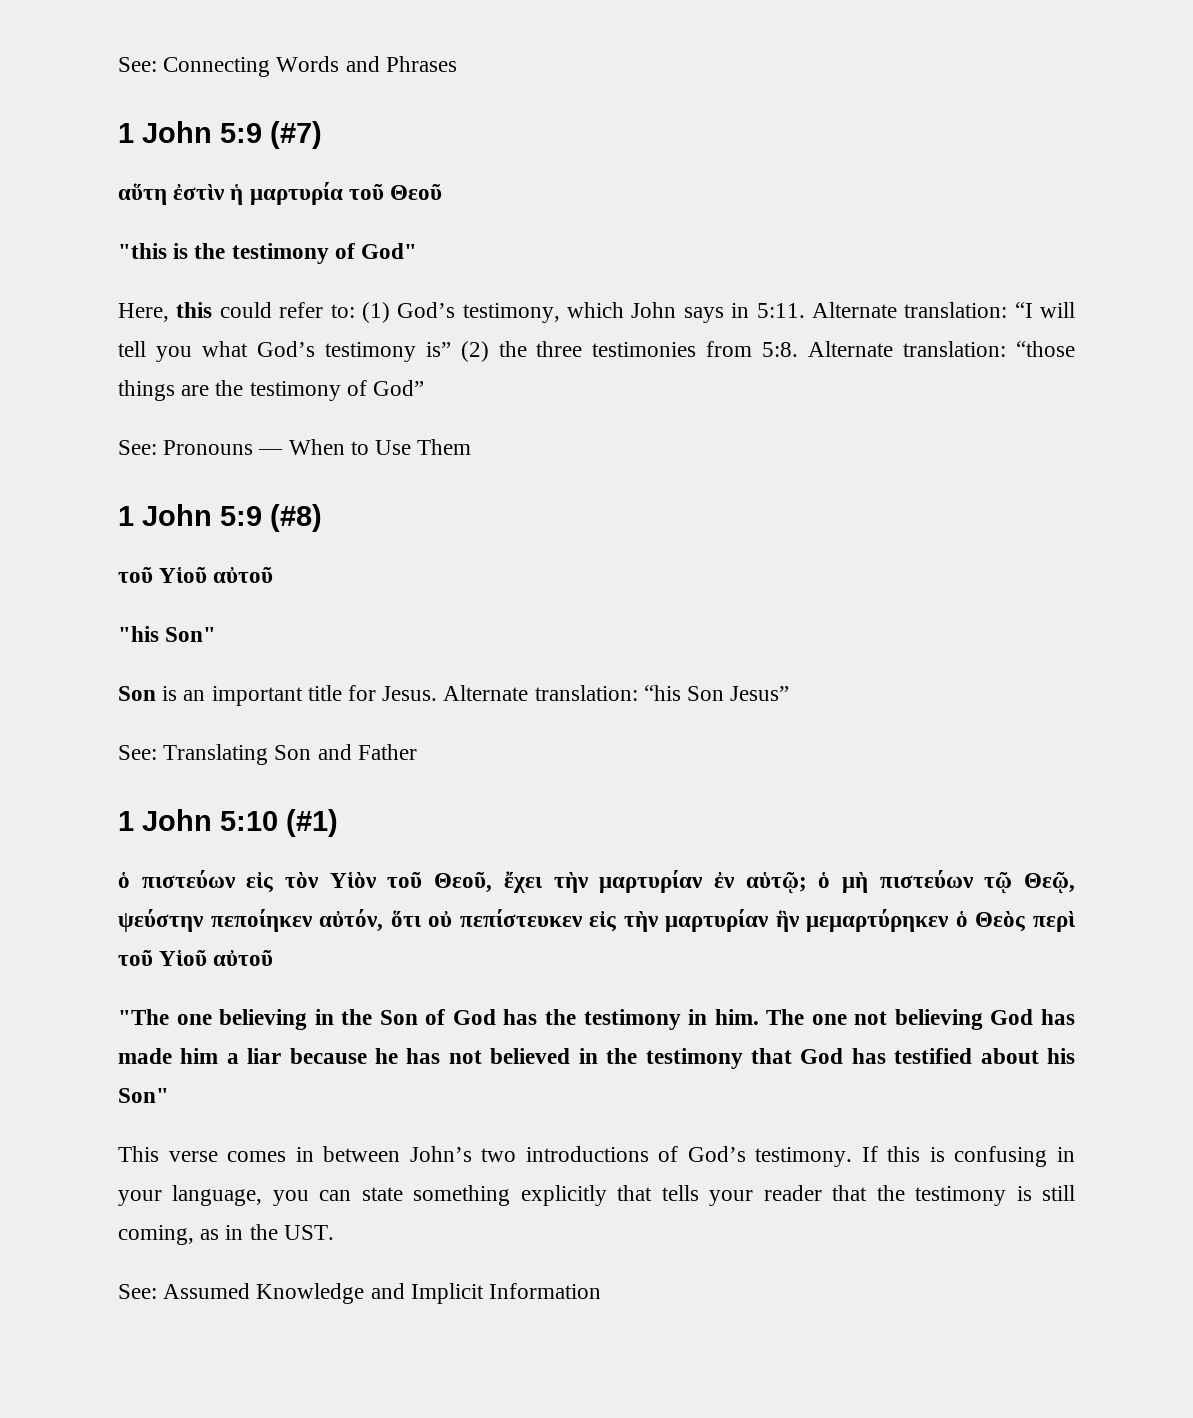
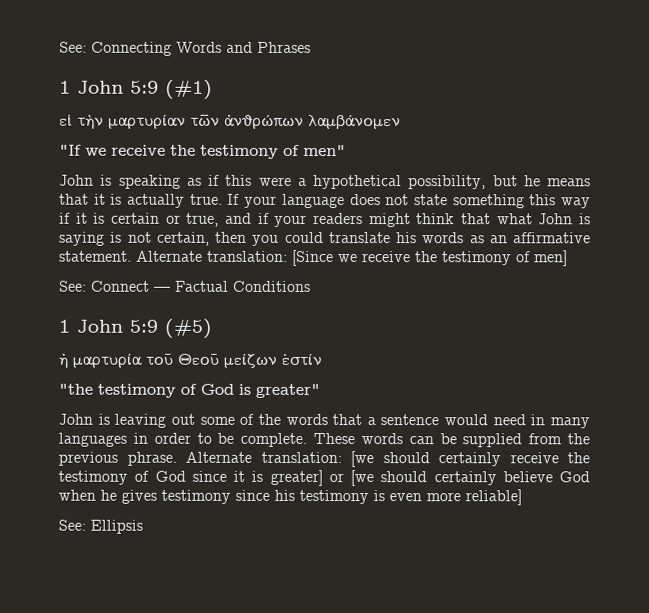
[270,121,322,149] [118,182,443,205] [118,243,418,264] [118,302,1075,323] [118,341,1075,362] [118,380,425,401] [118,439,472,455] [118,504,322,532] [118,567,274,583] [118,626,217,642] [118,685,790,706] [118,744,417,765] [118,809,338,837] [118,870,1075,894] [118,909,1076,932] [118,950,274,966] [118,1009,1075,1030] [118,1048,1075,1069] [118,1088,169,1103] [118,1146,1075,1167] [118,1185,1076,1206] [118,1224,334,1245] [118,1283,602,1304] (#7) // αὕτη ἐστὶν ἡ μαρτυρία τοῦ Θεοῦ // "this is the testimony of God" // Here, this could refer to: (1) God’s testimony, which John says in 5:11. Alternate translation: “I will tell you what God’s testimony is” (2) the three testimonies from 5:8. Alternate translation: “those things are the testimony of God” // See: Pronouns — When to Use Them // 1 John 5:9 (#8) // τοῦ Υἱοῦ αὐτοῦ // "his Son" // Son is an important title for Jesus. Alternate translation: “his Son Jesus” // See: Translating Son and Father // 1 John 5:10 (#1) // ὁ πιστεύων εἰς τὸν Υἱὸν τοῦ Θεοῦ, ἔχει τὴν μαρτυρίαν ἐν αὑτῷ; ὁ μὴ πιστεύων τῷ Θεῷ, ψεύστην πεποίηκεν αὐτόν, ὅτι οὐ πεπίστευκεν εἰς τὴν μαρτυρίαν ἣν μεμαρτύρηκεν ὁ Θεὸς περὶ τοῦ Υἱοῦ αὐτοῦ // "The one believing in the Son of God has the testimony in him. The one not believing God has made him a liar because he has not believed in the testimony that God has testified about his Son" // This verse comes in between John’s two introductions of God’s testimony. If this is confusing in your language, you can state something explicitly that tells your reader that the testimony is still coming, as in the UST. // See: Assumed Knowledge and Implicit Information -> [165,79,213,100] [59,113,401,130] [59,144,346,159] [59,174,591,190] [59,193,591,209] [59,212,592,228] [59,231,591,246] [59,249,568,267] [59,280,311,292] [58,318,212,339] [58,353,322,369] [58,383,320,398] [58,413,591,429] [58,432,590,448] [58,451,590,468] [58,469,590,487] [58,489,522,506] [58,519,143,534] (#1) // εἰ τὴν μαρτυρίαν τῶν ἀνθρώπων λαμβάνομεν // "If we receive the testimony of men" // John is speaking as if this were a hypothetical possibility, but he means that it is actually true. If your language does not state something this way if it is certain or true, and if your readers might think that what John is saying is not certain, then you could translate his words as an affirmative statement. Alternate translation: [Since we receive the testimony of men] // See: Connect — Factual Conditions // 1 John 5:9 (#5) // ἡ μαρτυρία τοῦ Θεοῦ μείζων ἐστίν // "the testimony of God is greater" // John is leaving out some of the words that a sentence would need in many languages in order to be complete. These words can be supplied from the previous phrase. Alternate translation: [we should certainly receive the testimony of God since it is greater] or [we should certainly believe God when he gives testimony since his testimony is even more reliable] // See: Ellipsis

